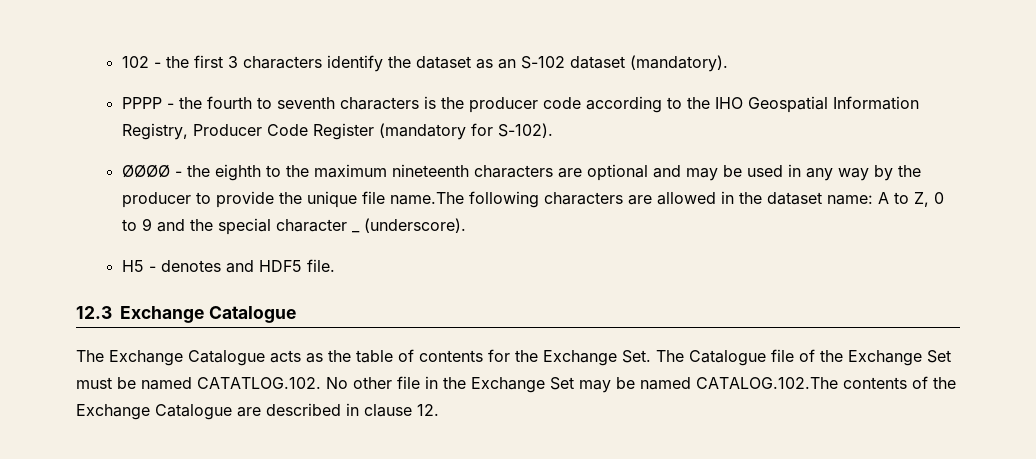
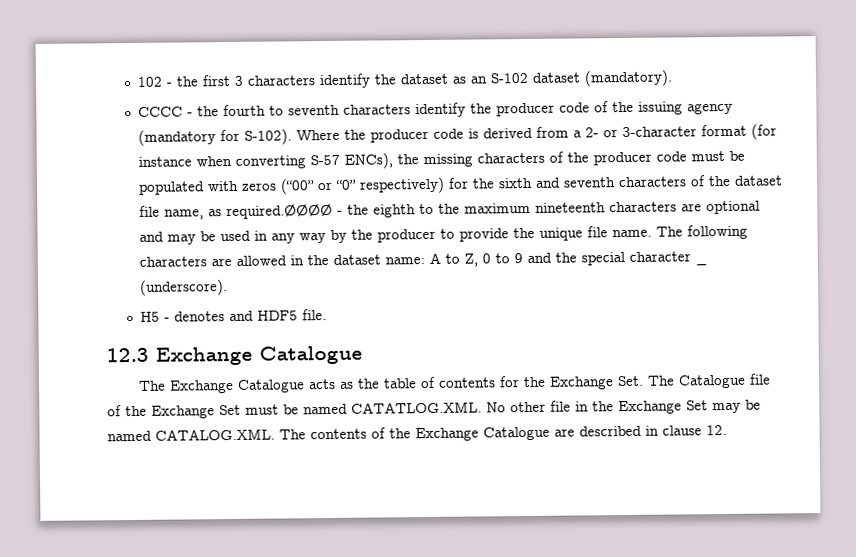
[121,97,162,109] PPPP -> [138,106,184,117] CCCC
[423,96,919,113] [121,123,553,140] [121,164,170,178] is the producer code according to the IHO Geospatial Information Registry, Producer Code Register (mandatory for S-102). // ØØØØ -> [415,101,734,118] [138,123,778,146] [138,150,746,169] [139,175,784,195] [139,202,334,220] identify the producer code of the issuing agency (mandatory for S-102). Where the producer code is derived from a 2- or 3-character format (for instance when converting S-57 ENCs), the missing characters of the producer code must be populated with zeros (“00” or “0” respectively) for the sixth and seventh characters of the dataset file name, as required.ØØØØ
[389,192,464,205] name.The -> [612,226,684,238] name. The
[197,377,321,389] CATATLOG.102. -> [351,401,482,414] CATATLOG.XML.
[696,377,838,389] CATALOG.102.The -> [155,428,306,441] CATALOG.XML. The

